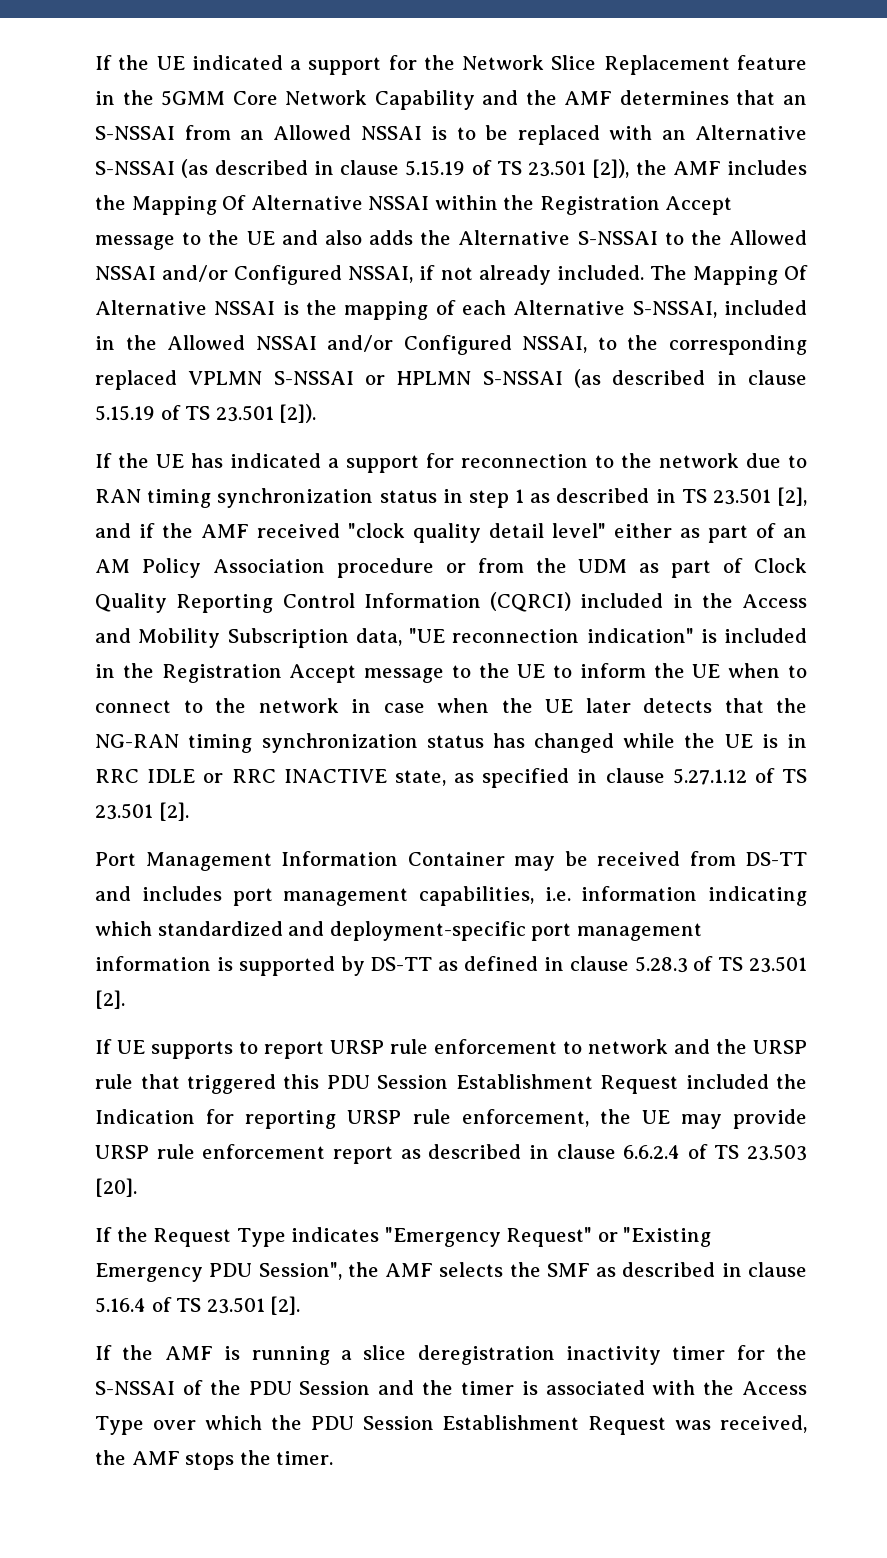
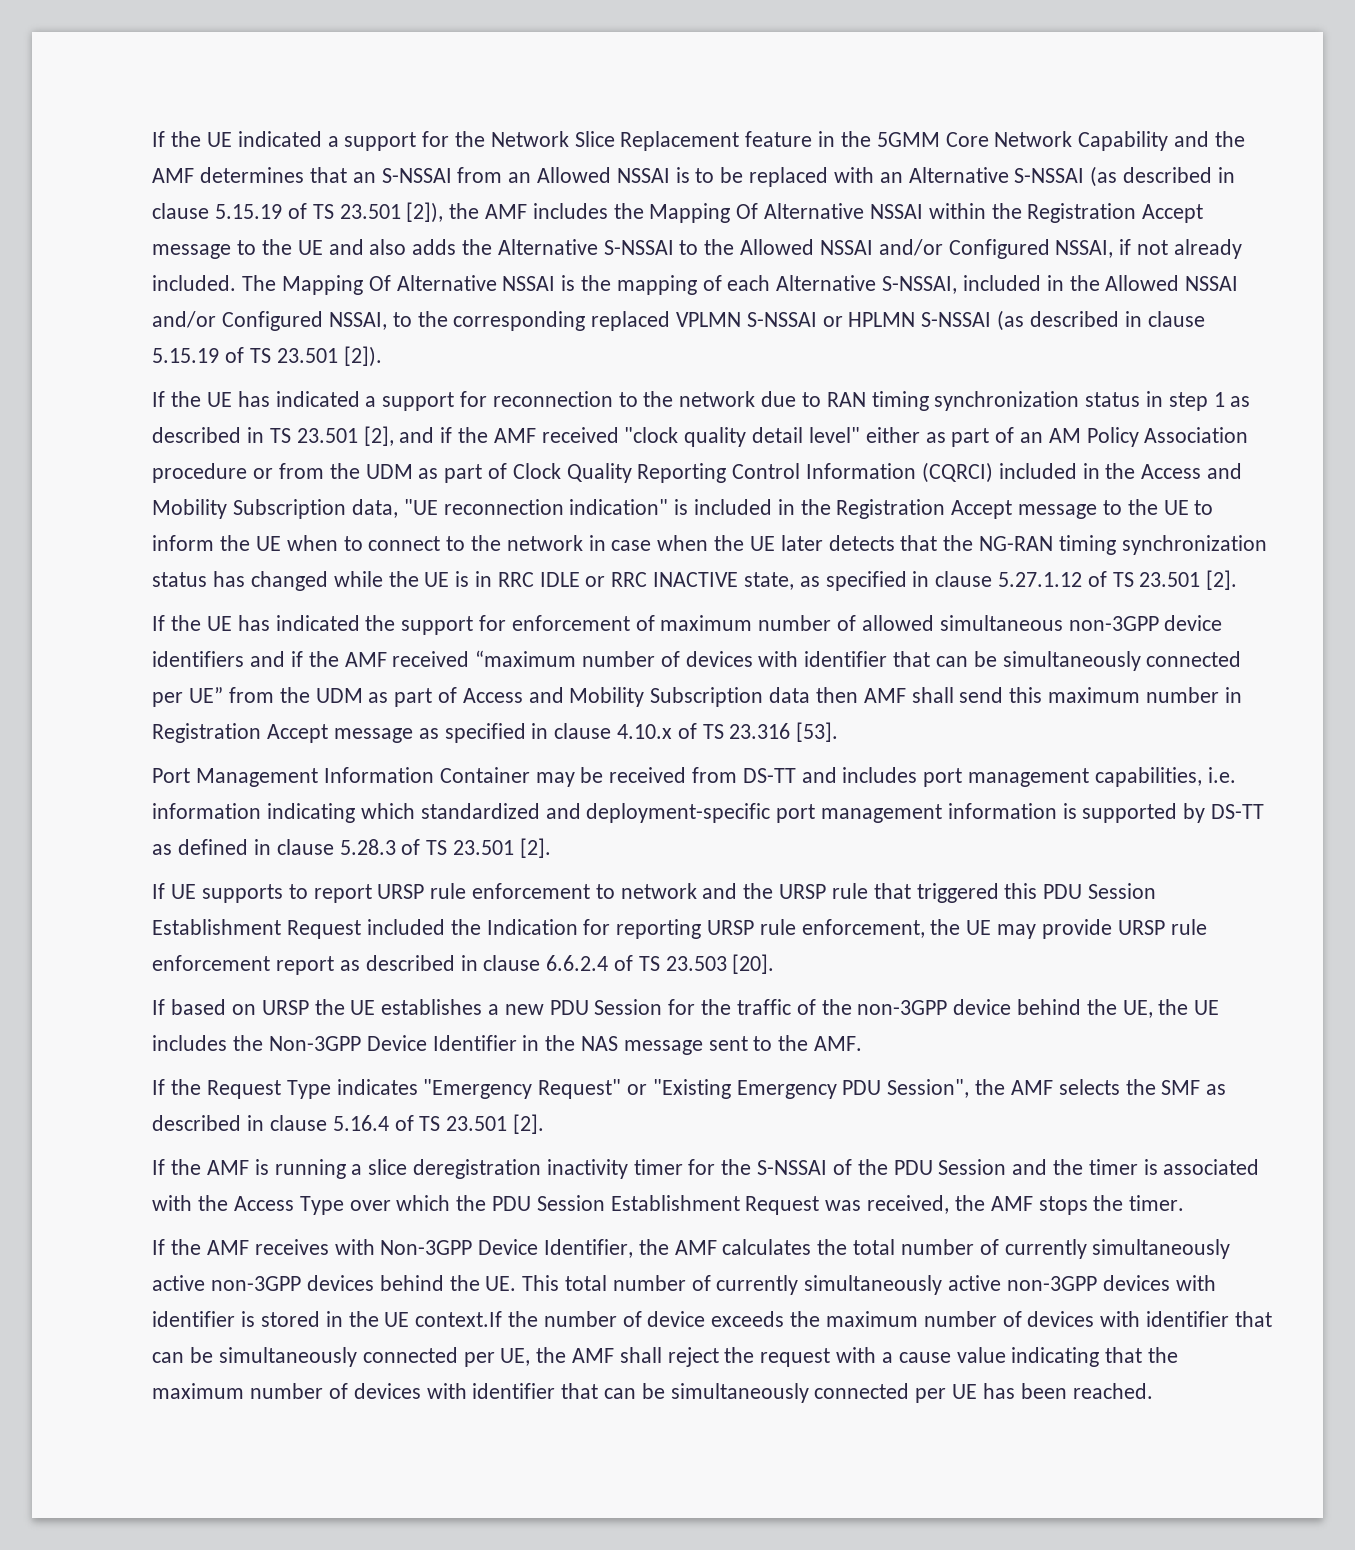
(189, 811) none -> [152,615,1223,635] [152,650,1242,671] [152,687,1242,707] [152,722,839,743] // If the UE has indicated the support for enforcement of maximum number of allowed simultaneous non-3GPP device identifiers and if the AMF received “maximum number of devices with identifier that can be simultaneously connected per UE” from the UDM as part of Access and Mobility Subscription data then AMF shall send this maximum number in Registration Accept message as specified in clause 4.10.x of TS 23.316 [53].
(138, 1187) none -> [152,999,1220,1018] [152,1035,863,1055] // If based on URSP the UE establishes a new PDU Session for the traffic of the non-3GPP device behind the UE, the UE includes the Non-3GPP Device Identifier in the NAS message sent to the AMF.
(334, 1458) none -> [152,1239,1231,1259] [152,1275,1216,1295] [152,1311,1272,1327] [152,1347,1178,1367] [152,1383,1153,1403] // If the AMF receives with Non-3GPP Device Identifier, the AMF calculates the total number of currently simultaneously active non-3GPP devices behind the UE. This total number of currently simultaneously active non-3GPP devices with identifier is stored in the UE context.If the number of device exceeds the maximum number of devices with identifier that can be simultaneously connected per UE, the AMF shall reject the request with a cause value indicating that the maximum number of devices with identifier that can be simultaneously connected per UE has been reached.

